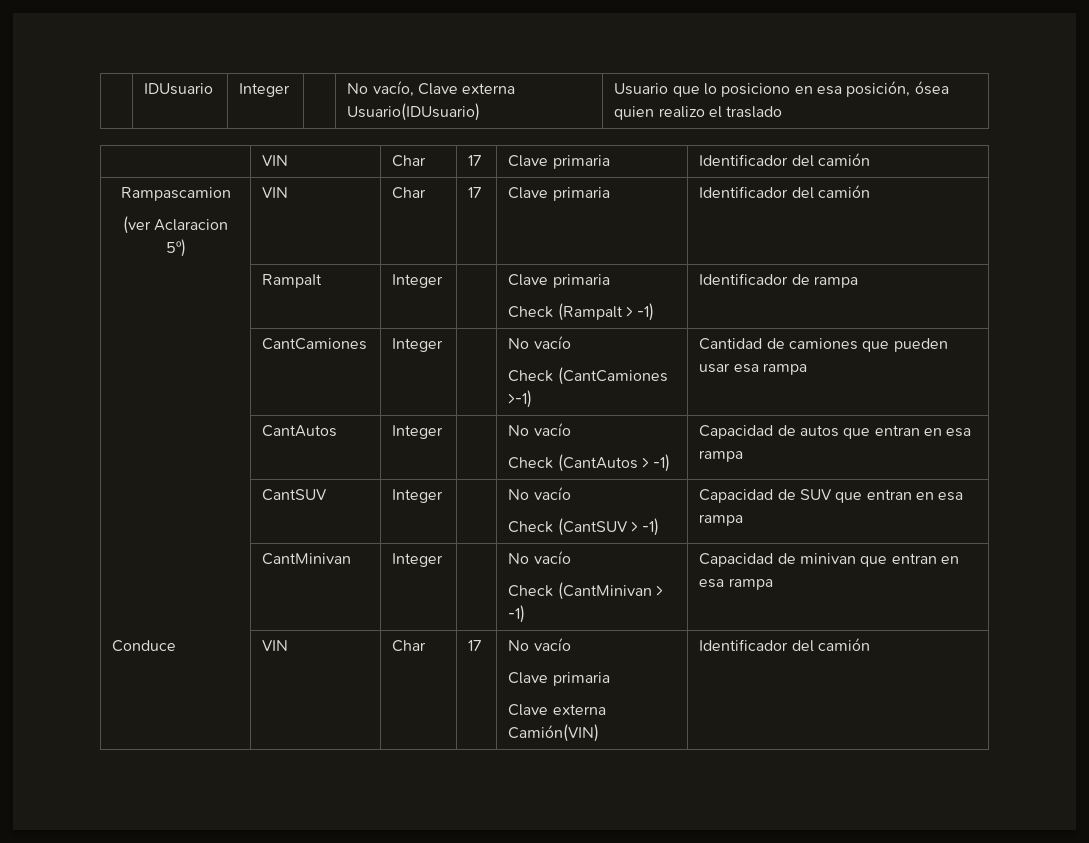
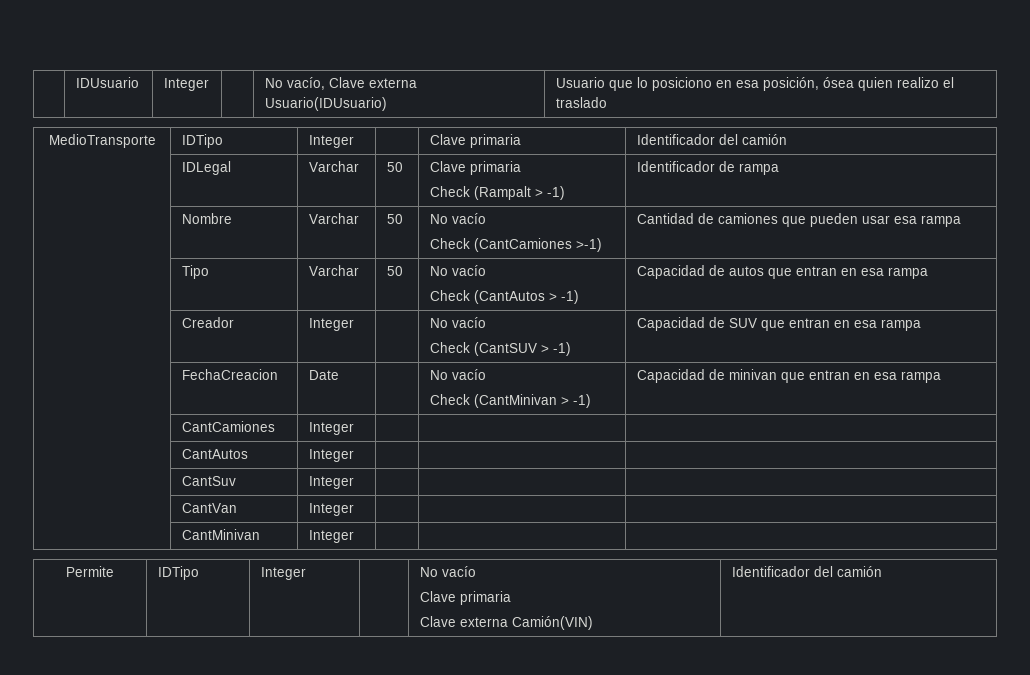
[262,155,289,166] [392,155,427,167] [468,155,483,166] [508,155,610,169] [699,153,870,167] [120,187,231,201] [122,216,229,234] [165,239,186,257] [262,187,289,198] [392,187,427,199] [468,187,483,198] | VIN | Char | 17 | Clave primaria | Identificador del camión // Rampascamion // (ver Aclaracion 5º) | VIN | Char | 17 -> [48,134,156,148] [181,134,223,148] [308,135,354,148] MedioTransporte | IDTipo | Integer |
[262,274,323,288] [392,274,444,288] RampaIt | Integer | -> [181,161,231,175] [308,161,359,172] [386,162,403,172] IDLegal | Varchar | 50
[262,338,368,350] [392,338,444,352] CantCamiones | Integer | -> [181,213,232,224] [308,213,359,224] [386,214,403,224] Nombre | Varchar | 50
[262,425,338,437] [392,425,444,439] CantAutos | Integer | -> [181,265,209,279] [308,265,359,276] [386,266,403,276] Tipo | Varchar | 50
[262,489,328,501] CantSUV -> [181,317,234,328] Creador
[262,553,352,565] [392,553,444,567] CantMinivan | Integer -> [181,369,278,380] [308,370,339,380] FechaCreacion | Date
[112,640,177,652] [262,640,289,651] [392,640,427,652] [468,640,483,651] Conduce | VIN | Char | 17 -> [181,421,275,432] [308,422,354,435] [181,449,248,459] [308,449,354,462] [181,476,236,486] [308,476,354,489] [181,503,237,513] [308,503,354,516] [181,529,260,540] [308,530,354,543] [66,566,114,577] [157,566,199,580] [260,567,306,580] | CantCamiones | Integer | | | // | CantAutos | Integer | | | // | CantSuv | Integer | | | // | CantVan | Integer | | | // | CantMinivan | Integer | | | // Permite | IDTipo | Integer |

